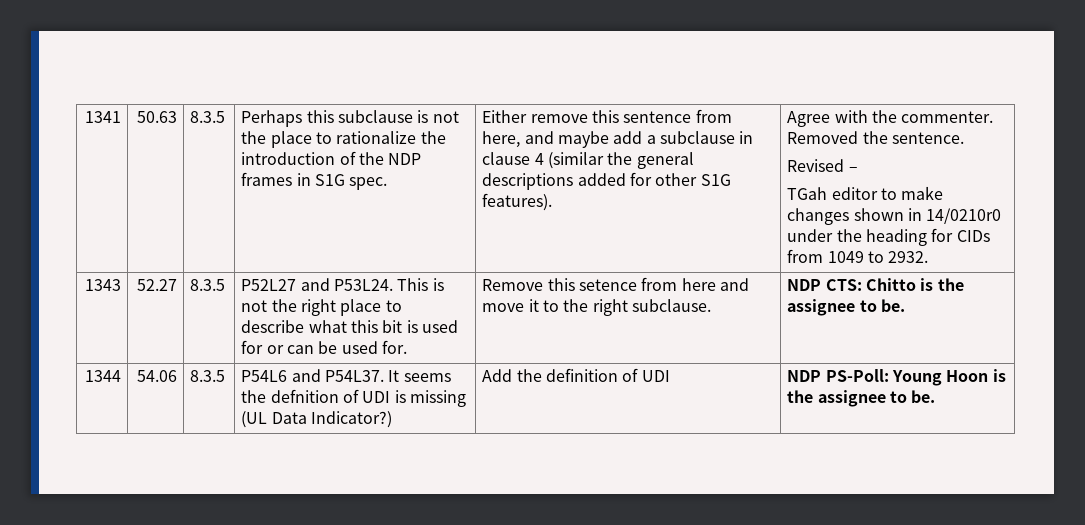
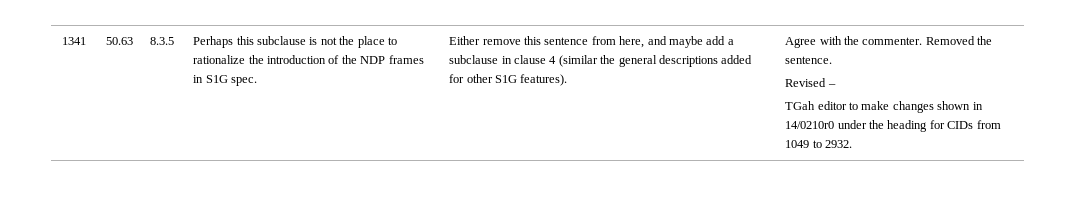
[84,279,121,291] [136,279,177,291] [190,279,226,291] [241,278,444,291] [241,299,402,316] [241,320,458,333] [241,340,407,354] [482,277,749,291] [482,299,711,316] [787,278,964,291] [787,299,906,316] [84,370,121,382] [136,370,177,382] [190,370,226,382] [241,369,451,382] [241,389,466,407] [241,411,393,428] [482,368,670,382] [787,369,1006,386] [787,390,936,407] // 1343 | 52.27 | 8.3.5 | P52L27 and P53L24. This is not the right place to describe what this bit is used for or can be used for. | Remove this setence from here and move it to the right subclause. | NDP CTS: Chitto is the assignee to be. // 1344 | 54.06 | 8.3.5 | P54L6 and P54L37. It seems the defnition of UDI is missing (UL Data Indicator?) | Add the definition of UDI | NDP PS-Poll: Young Hoon is the assignee to be. -> (853, 144) none

